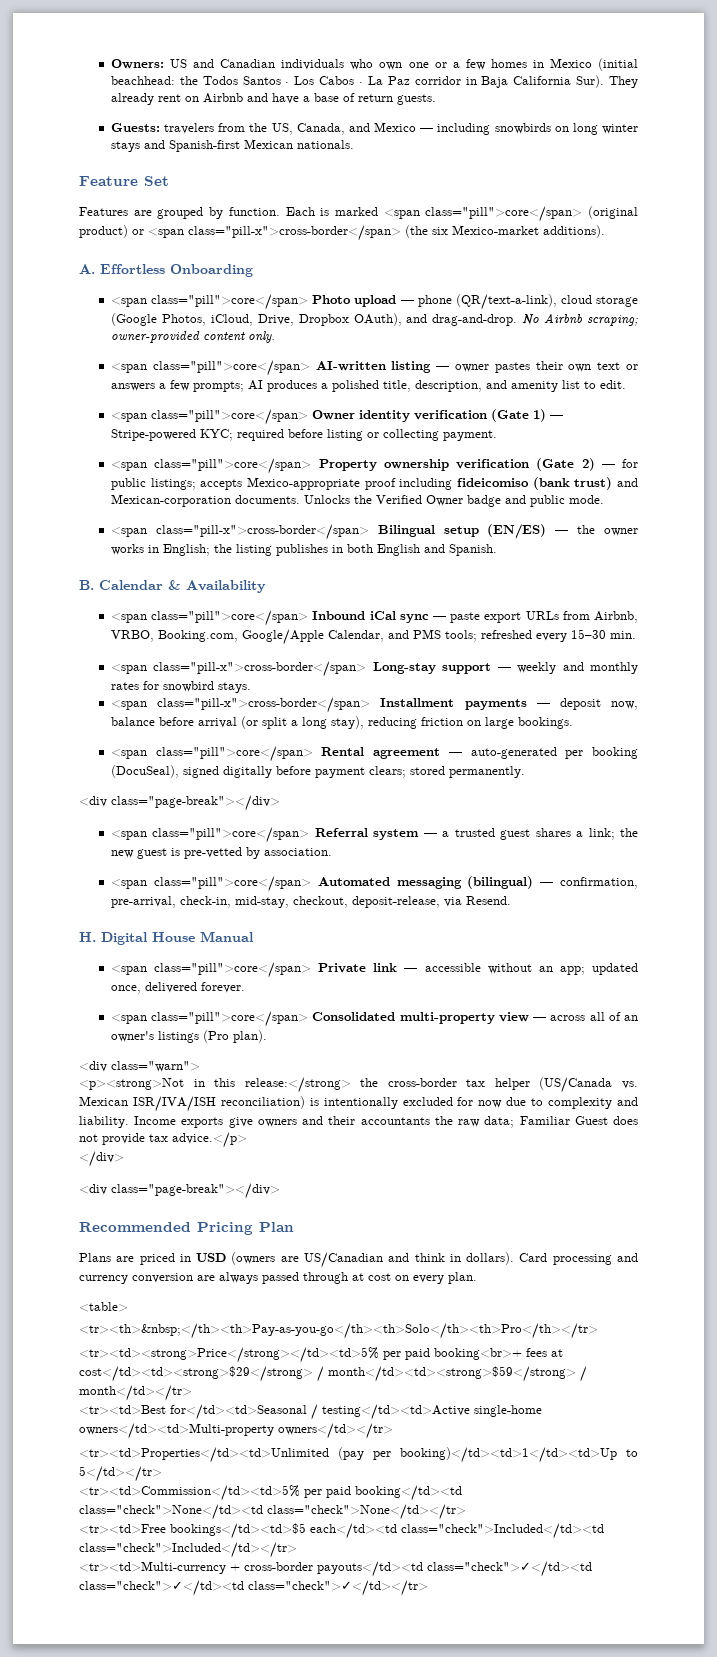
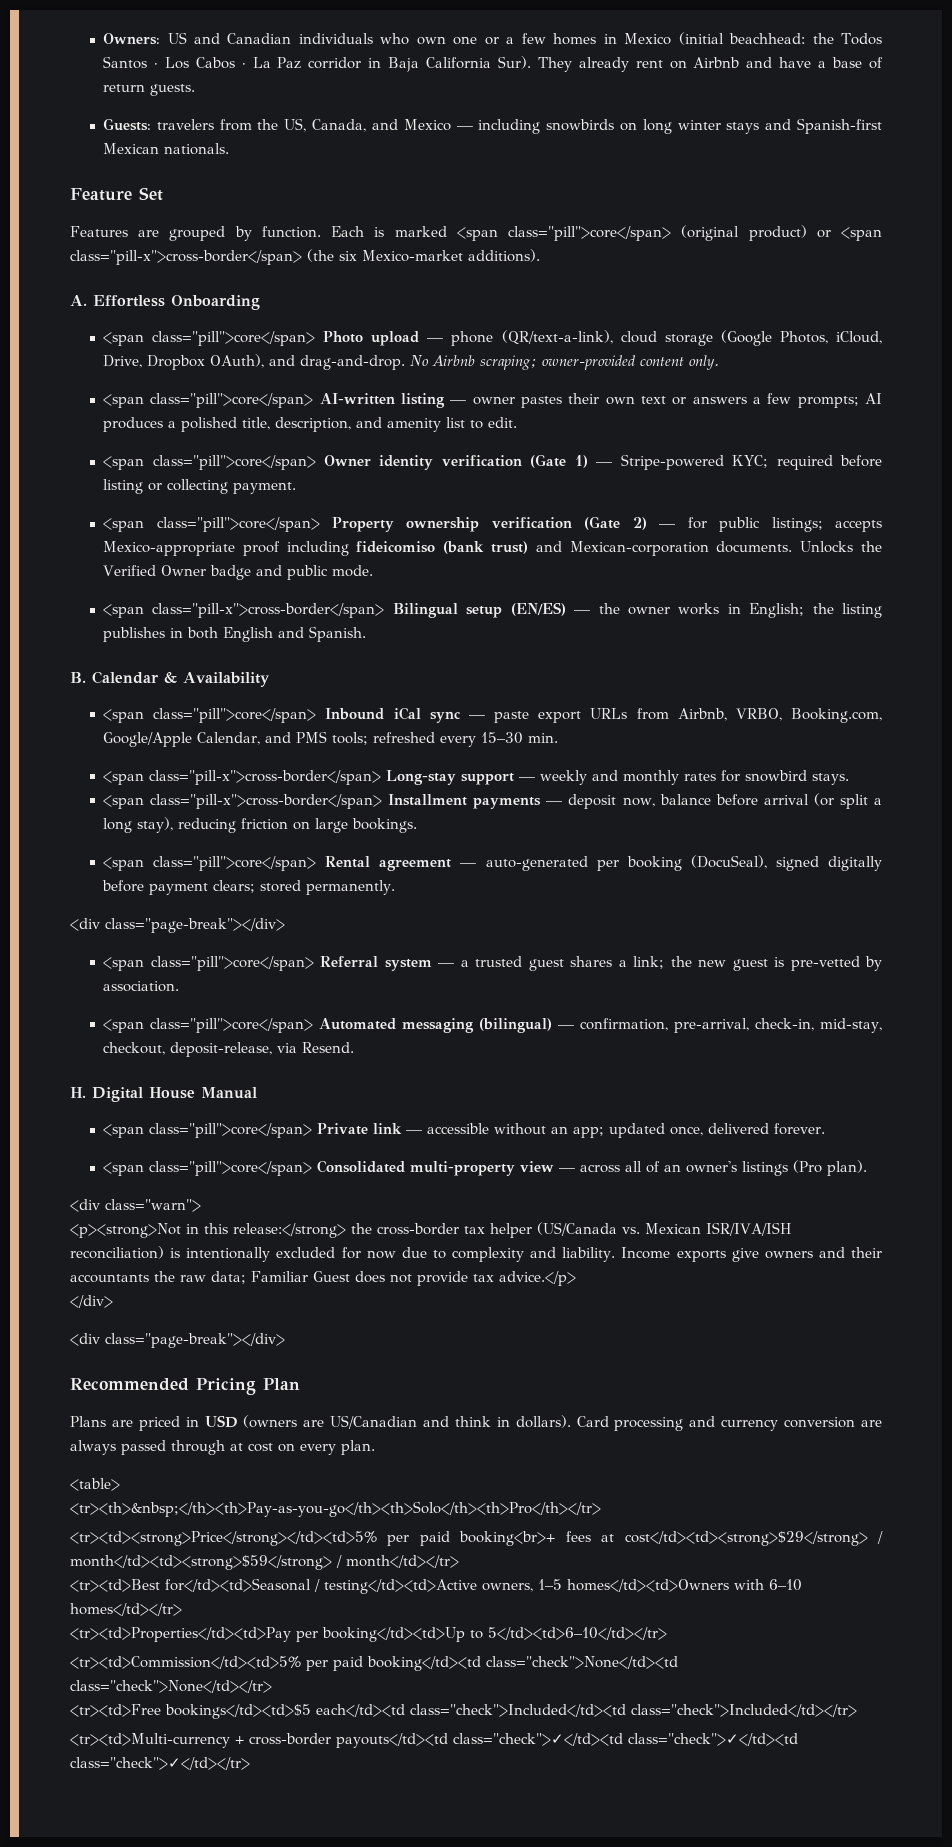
[474,1405,542,1417] [79,1423,393,1439] [79,1447,638,1463] [79,1466,162,1482] single-home owners</td><td>Multi-property owners</td></tr> // <tr><td>Properties</td><td>Unlimited (pay per booking)</td><td>1</td><td>Up to 5</td></tr> -> [482,1579,802,1592] [70,1603,182,1616] [70,1627,667,1642] owners, 1–5 homes</td><td>Owners with 6–10 homes</td></tr> // <tr><td>Properties</td><td>Pay per booking</td><td>Up to 5</td><td>6–10</td></tr>

